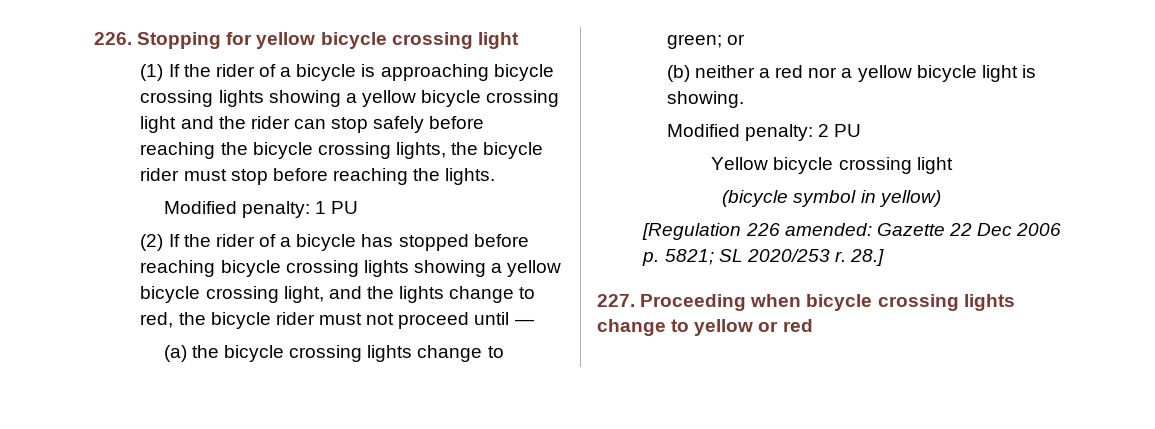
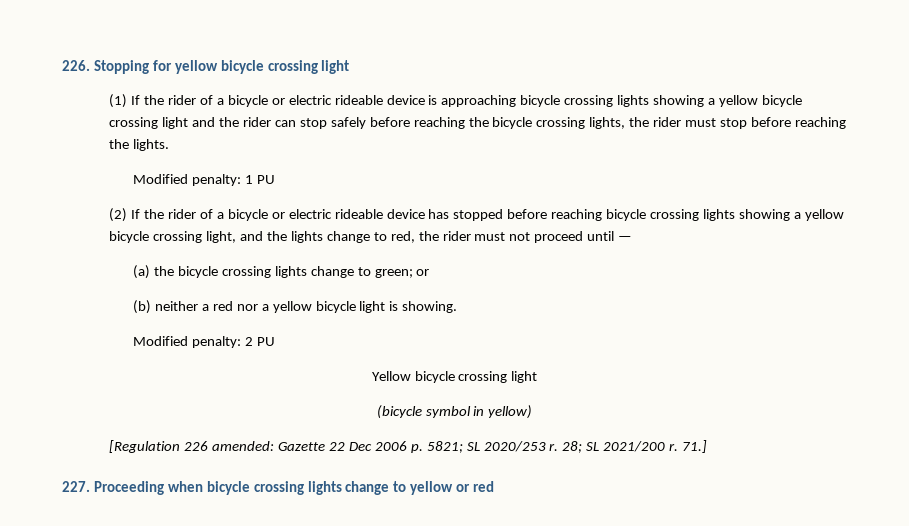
(357, 72) none -> [271,95,425,105] or electric rideable device
[483,142,544,159] bicycle -> (650, 122) none
(357, 242) none -> [271,209,425,219] or electric rideable device
[210,312,271,329] bicycle -> (439, 236) none
[850,249,885,266] 28.] -> [562,440,708,453] 28; SL 2021/200 r. 71.]

